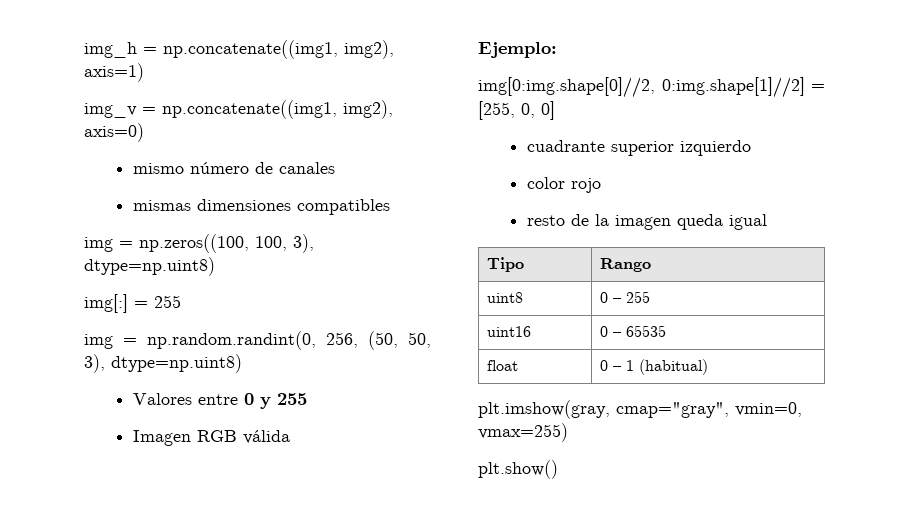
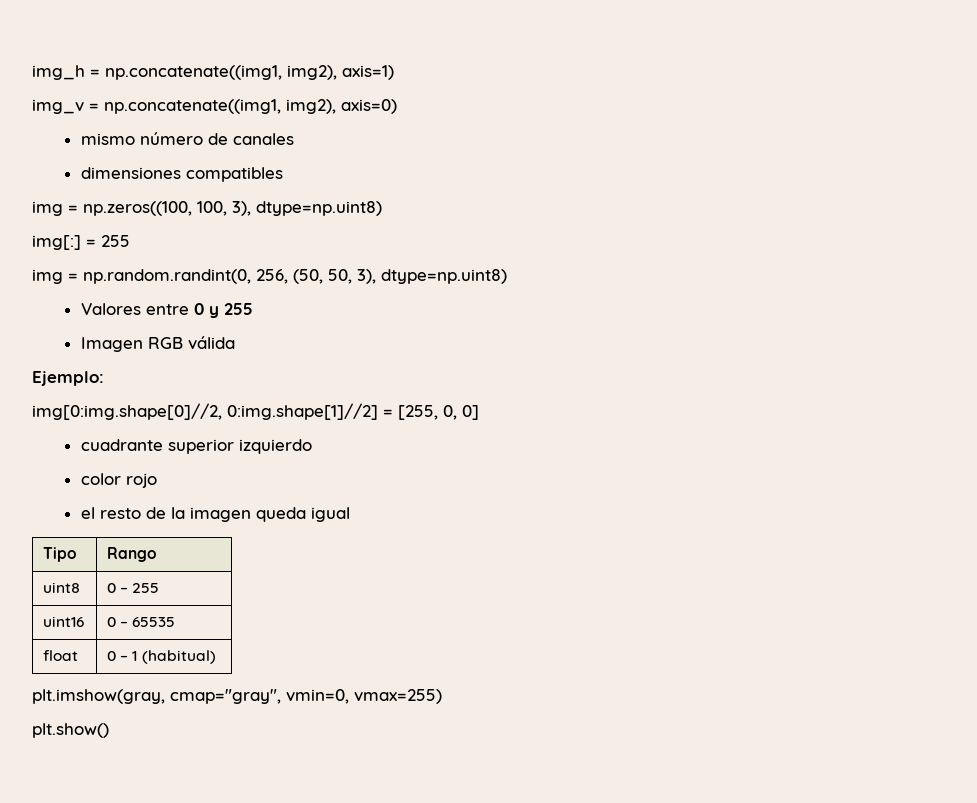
[132,200,191,211] mismas -> (294, 139) none
(601, 185) none -> [80,507,95,519] el

